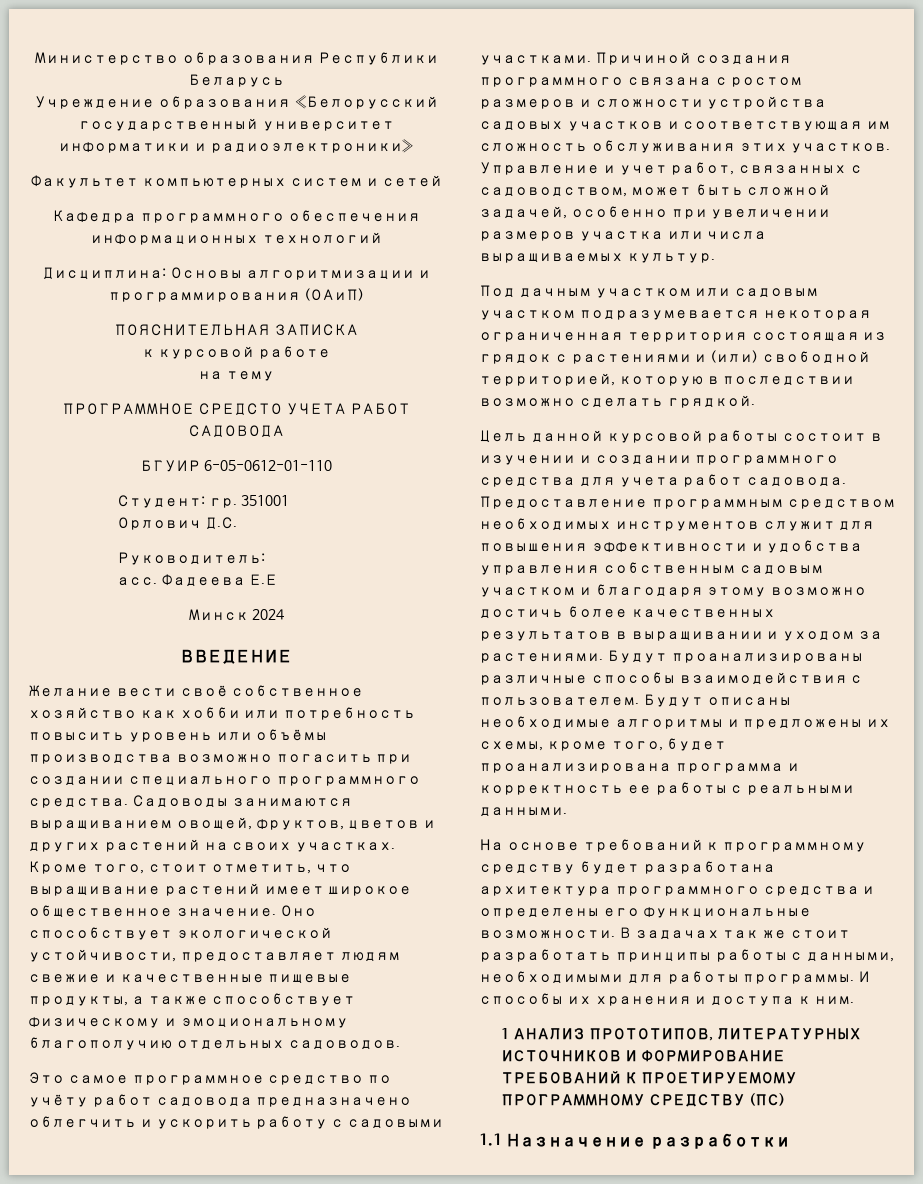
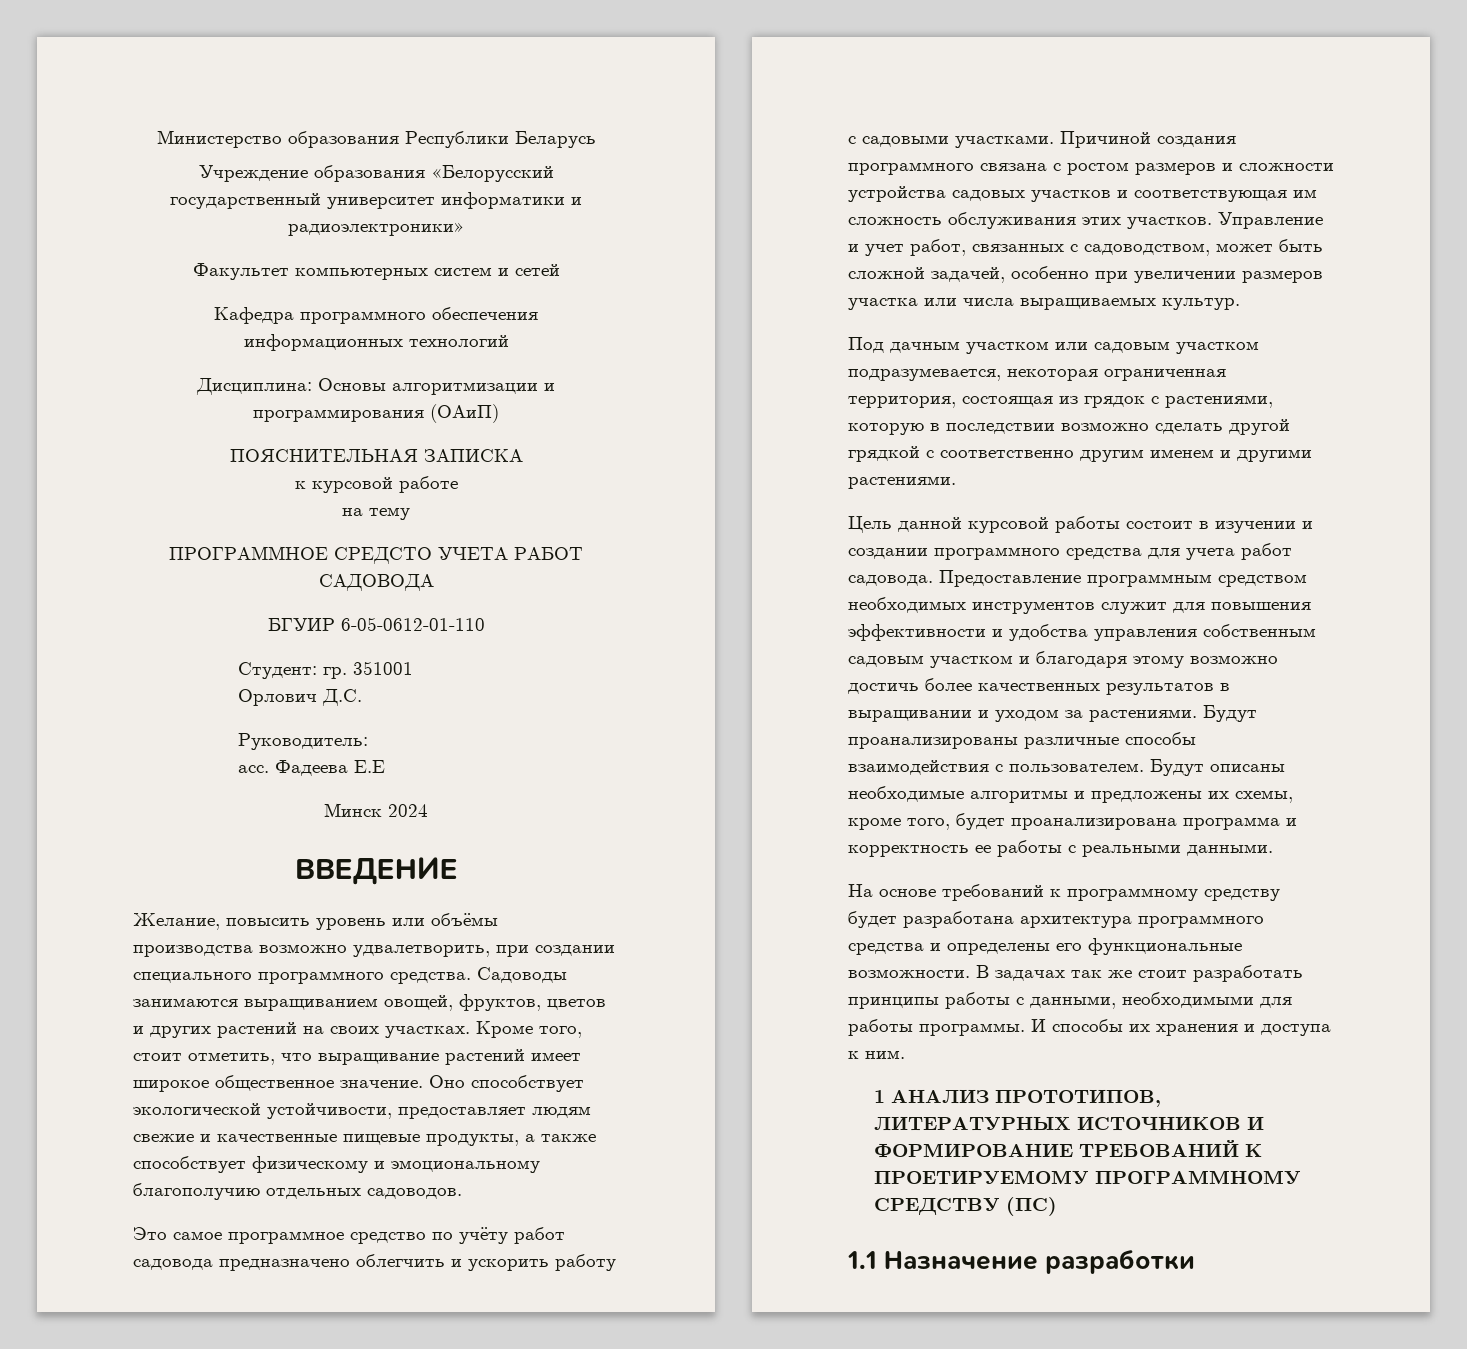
[28,685,364,697] [28,707,416,720] Желание вести своё собственное хозяйство как хобби или потребность -> [133,913,220,930] Желание,
[275,754,372,763] погасить -> [353,945,490,957] удвалетворить,
[578,310,759,320] подразумевается -> [848,368,1001,381] подразумевается,
[626,332,747,342] территория -> [848,396,956,408] территория,
[570,350,870,364] [479,373,615,386] растениями и (или) свободной территорией, -> [1165,395,1273,408] растениями,
[666,395,755,408] грядкой. -> [1229,419,1290,435] [848,446,1312,462] [848,476,956,489] другой грядкой с соответственно другим именем и другими растениями.

